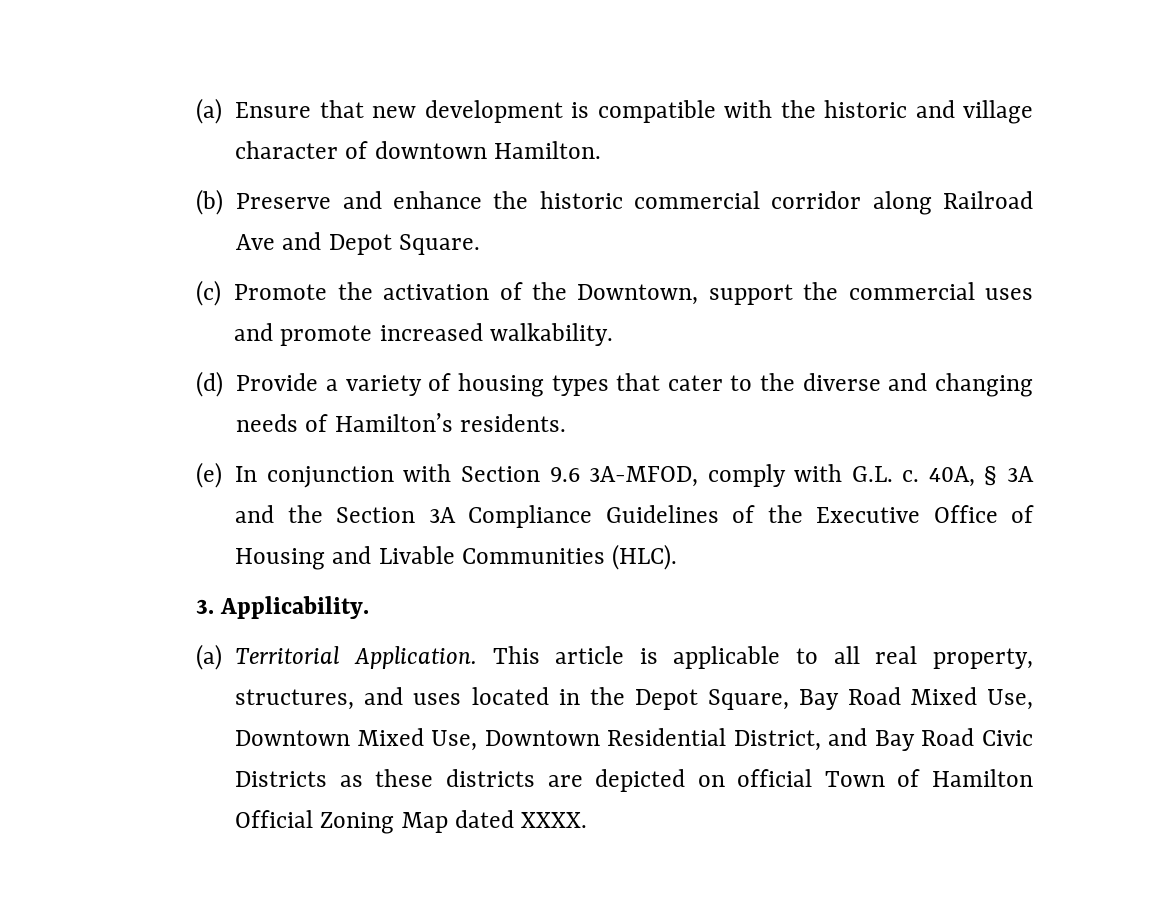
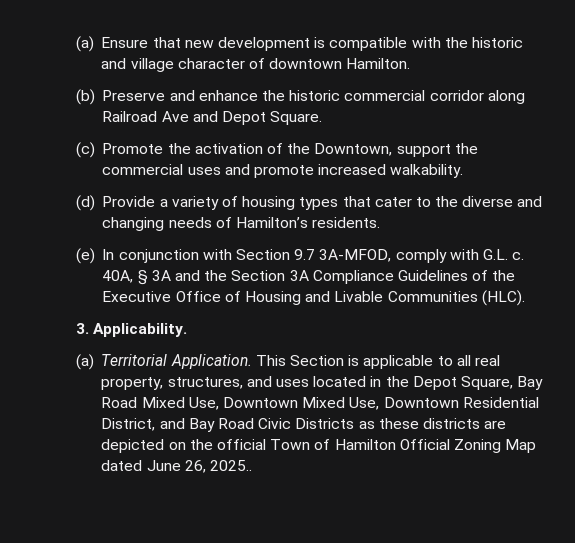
[549,467,580,482] 9.6 -> [294,249,316,260] 9.7
[555,646,625,664] article -> [289,355,344,366] Section
(725, 781) none -> [189,439,213,450] the
[520,812,587,828] XXXX. -> [146,460,252,473] June 26, 2025..

